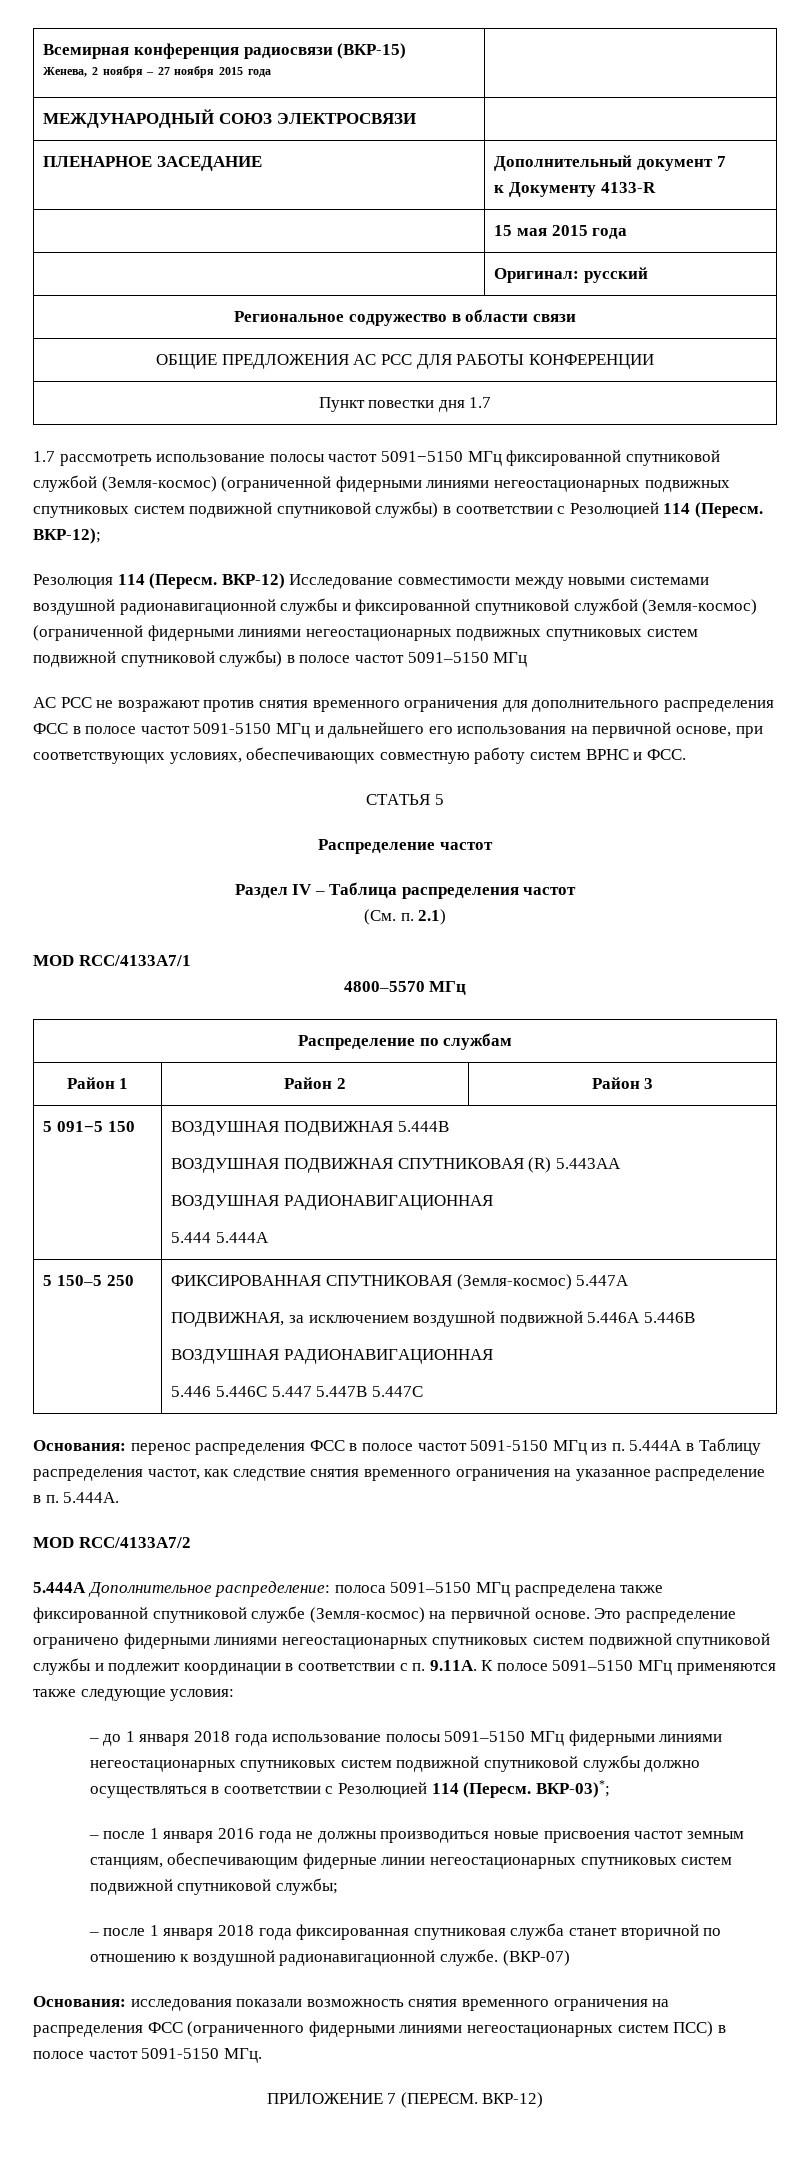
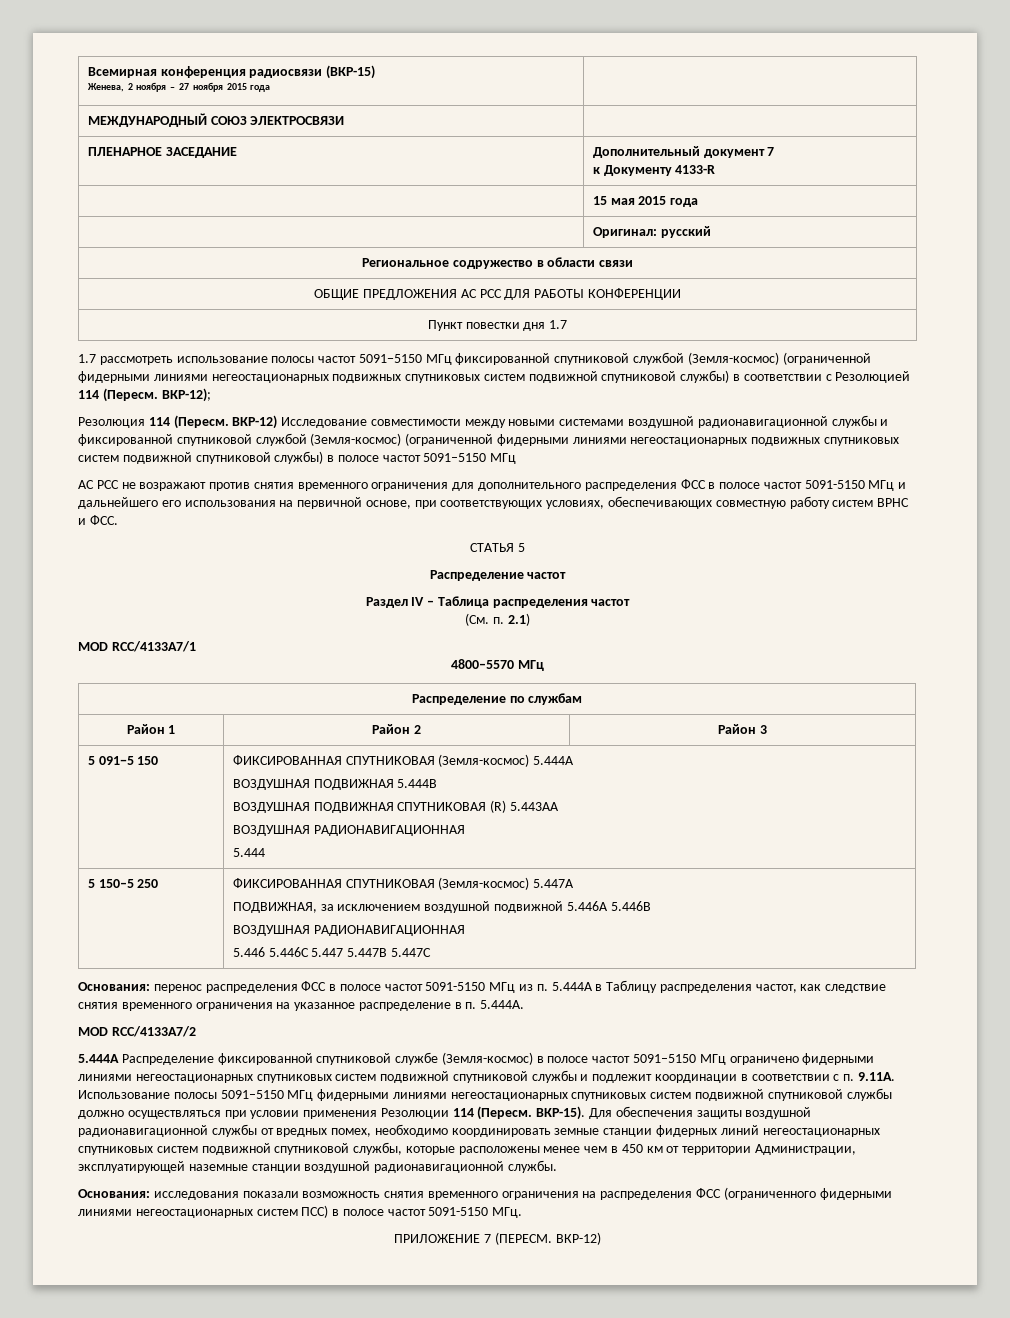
(135, 1126) none -> [232,754,575,767] ФИКСИРОВАННАЯ СПУТНИКОВАЯ (Земля-космос) 5.444A //
[216,1232,270,1243] 5.444A -> (265, 852) none
[87,1581,664,1597] [33,1606,736,1623] Дополнительное распределение: полоса 5091–5150 МГц распределена также фиксированной спутниковой службе (Земля-космос) на первичной основе. Это распределение -> [121,1052,726,1065] Распределение фиксированной спутниковой службе (Земля-космос) в полосе частот 5091–5150 МГц
[481,1660,776,1675] [33,1689,235,1701] [88,1731,382,1746] К полосе 5091–5150 МГц применяются также следующие условия: // – до 1 января 2018 года использование -> [78,1090,170,1099] Использование
[211,1780,610,1798] [88,1828,744,1843] [89,1852,733,1869] [89,1878,338,1895] [88,1923,722,1940] [89,1949,570,1966] в соответствии с Резолюцией 114 (Пересм. ВКР-03)*; // – после 1 января 2016 года не должны производиться новые присвоения частот земным станциям, обеспечивающим фидерные линии негеостационарных спутниковых систем подвижной спутниковой службы; // – после 1 января 2018 года фиксированная спутниковая служба станет вторичной по отношению к воздушной радионавигационной службе. (ВКР-07) -> [224,1106,812,1120] [78,1124,880,1137] [78,1142,856,1155] [78,1160,557,1173] при условии применения Резолюции 114 (Пересм. ВКР-15). Для обеспечения защиты воздушной радионавигационной службы от вредных помех, необходимо координировать земные станции фидерных линий негеостационарных спутниковых систем подвижной спутниковой службы, которые расположены менее чем в 450 км от территории Администрации, эксплуатирующей наземные станции воздушной радионавигационной службы.

